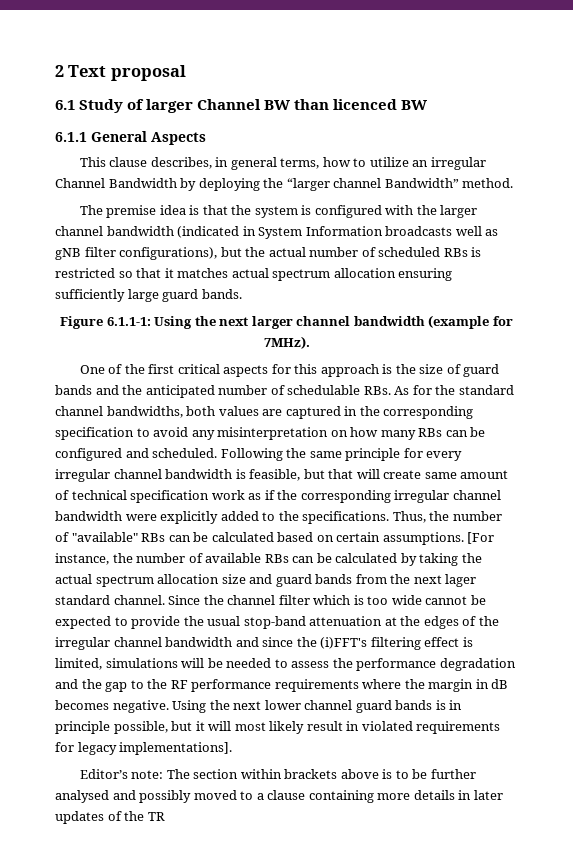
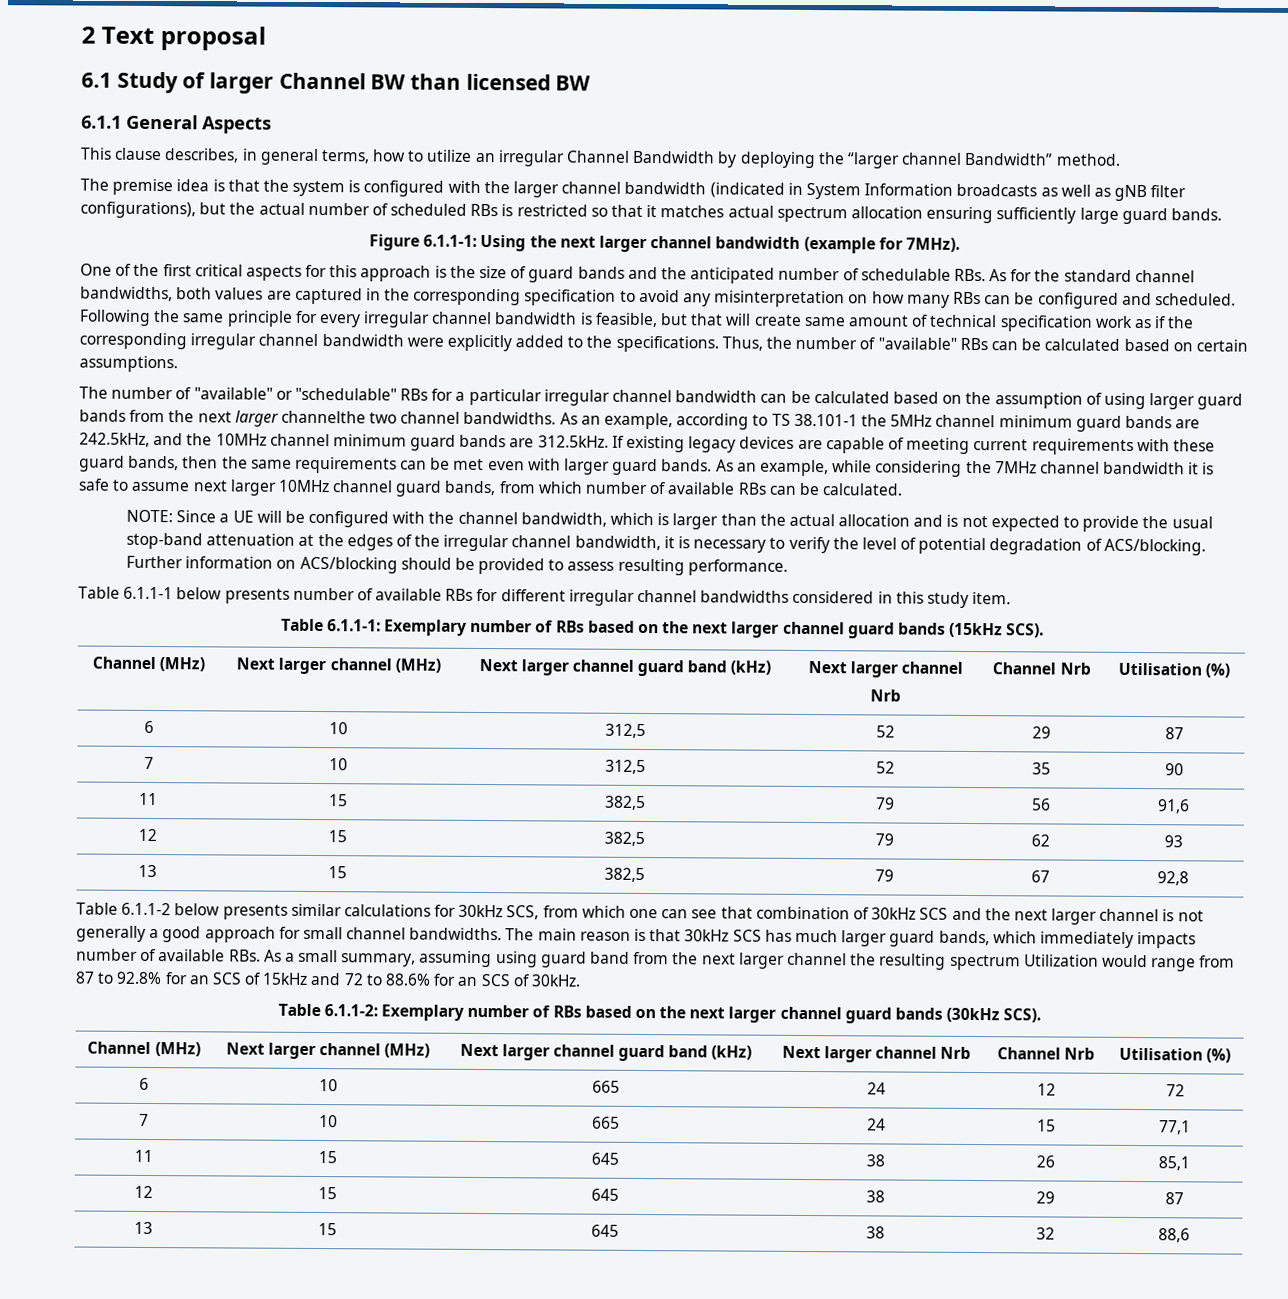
[333,99,398,110] licenced -> [465,73,551,91] licensed
(453, 231) none -> [1040,187,1058,197] as
[467,532,495,544] [55,553,133,565] [For instance, the -> [79,386,1244,410] [79,409,1201,432] [79,432,1215,455] [79,455,1215,477] [78,478,583,497] // The number of "available" or "schedulable" RBs for a particular irregular channel bandwidth can be calculated based on the assumption of using larger guard bands from the next larger channelthe two channel bandwidths. As an example, according to TS 38.101-1 the 5MHz channel minimum guard bands are 242.5kHz, and the 10MHz channel minimum guard bands are 312.5kHz. If existing legacy devices are capable of meeting current requirements with these guard bands, then the same requirements can be met even with larger guard bands. As an example, while considering the 7MHz channel bandwidth it is safe to assume next larger 10MHz channel guard bands, from which
[335,553,482,566] [55,574,477,587] [55,595,486,605] calculated by taking the actual spectrum allocation size and guard bands from the next lager standard channel. Since the channel filter which is too wide cannot be -> [822,483,904,496] [125,509,988,530] calculated. // NOTE: Since a UE will be configured with the channel bandwidth, which is larger than the actual allocation and is not
[165,637,473,650] [55,658,516,671] [55,679,509,692] [55,700,463,713] [55,721,501,734] [55,742,233,755] [79,769,476,779] [55,790,503,803] [55,811,165,824] bandwidth and since the (i)FFT's filtering effect is limited, simulations will be needed to assess the performance degradation and the gap to the RF performance requirements where the margin in dB becomes negative. Using the next lower channel guard bands is in principle possible, but it will most likely result in violated requirements for legacy implementations]. // Editor’s note: The section within brackets above is to be further analysed and possibly moved to a clause containing more details in later updates of the TR -> [574,535,1206,556] [125,555,788,576] [78,586,1012,608] [280,618,1045,639] [91,656,206,672] [236,657,441,675] [478,658,772,677] [807,661,964,678] [870,689,901,702] [992,662,1091,675] [1117,662,1231,678] [143,720,154,734] [329,722,348,735] [604,723,646,739] [876,725,895,738] [1032,726,1051,739] [1164,727,1184,740] [143,756,154,770] [329,758,348,771] [604,759,646,775] [876,761,895,774] [1032,762,1051,775] [1164,763,1184,776] [139,792,158,806] [329,794,348,807] [604,795,646,811] [876,797,895,810] [1032,798,1051,811] [1158,799,1190,814] [138,828,157,842] [328,830,347,843] [603,831,645,847] [875,833,894,846] [1031,834,1050,847] [1163,835,1183,848] [138,864,157,878] [328,866,347,879] [603,867,645,883] [875,869,894,882] [1031,870,1050,883] [1157,871,1189,886] [76,902,1204,925] [76,925,1197,949] [76,948,1236,972] [75,971,581,987] [277,1003,1042,1024] [87,1041,201,1057] [225,1042,431,1060] [459,1043,753,1062] [781,1045,972,1063] [996,1047,1096,1060] [1118,1047,1232,1063] [139,1077,149,1090] [318,1079,338,1092] [592,1080,620,1093] [867,1082,886,1095] [1036,1083,1056,1096] [1165,1084,1185,1097] [139,1113,149,1126] [318,1115,338,1128] [592,1116,620,1129] [867,1118,886,1131] [1036,1119,1056,1132] [1159,1120,1191,1135] [133,1149,153,1163] [317,1151,337,1164] [591,1152,619,1165] [866,1154,885,1167] [1035,1155,1055,1168] [1158,1156,1190,1171] [133,1185,153,1199] [317,1187,337,1200] [591,1188,619,1201] [866,1190,885,1203] [1035,1191,1055,1204] [1164,1192,1184,1205] [133,1221,153,1235] [317,1223,337,1236] [591,1224,619,1237] [866,1226,885,1239] [1035,1227,1055,1240] [1158,1228,1190,1243] bandwidth, it is necessary to verify the level of potential degradation of ACS/blocking. Further information on ACS/blocking should be provided to assess resulting performance. // Table 6.1.1-1 below presents number of available RBs for different irregular channel bandwidths considered in this study item. // Table 6.1.1-1: Exemplary number of RBs based on the next larger channel guard bands (15kHz SCS). // Channel (MHz) | Next larger channel (MHz) | Next larger channel guard band (kHz) | Next larger channel // Nrb | Channel Nrb | Utilisation (%) // 6 | 10 | 312,5 | 52 | 29 | 87 // 7 | 10 | 312,5 | 52 | 35 | 90 // 11 | 15 | 382,5 | 79 | 56 | 91,6 // 12 | 15 | 382,5 | 79 | 62 | 93 // 13 | 15 | 382,5 | 79 | 67 | 92,8 // Table 6.1.1-2 below presents similar calculations for 30kHz SCS, from which one can see that combination of 30kHz SCS and the next larger channel is not generally a good approach for small channel bandwidths. The main reason is that 30kHz SCS has much larger guard bands, which immediately impacts number of available RBs. As a small summary, assuming using guard band from the next larger channel the resulting spectrum Utilization would range from 87 to 92.8% for an SCS of 15kHz and 72 to 88.6% for an SCS of 30kHz. // Table 6.1.1-2: Exemplary number of RBs based on the next larger channel guard bands (30kHz SCS). // Channel (MHz) | Next larger channel (MHz) | Next larger channel guard band (kHz) | Next larger channel Nrb | Channel Nrb | Utilisation (%) // 6 | 10 | 665 | 24 | 12 | 72 // 7 | 10 | 665 | 24 | 15 | 77,1 // 11 | 15 | 645 | 38 | 26 | 85,1 // 12 | 15 | 645 | 38 | 29 | 87 // 13 | 15 | 645 | 38 | 32 | 88,6

